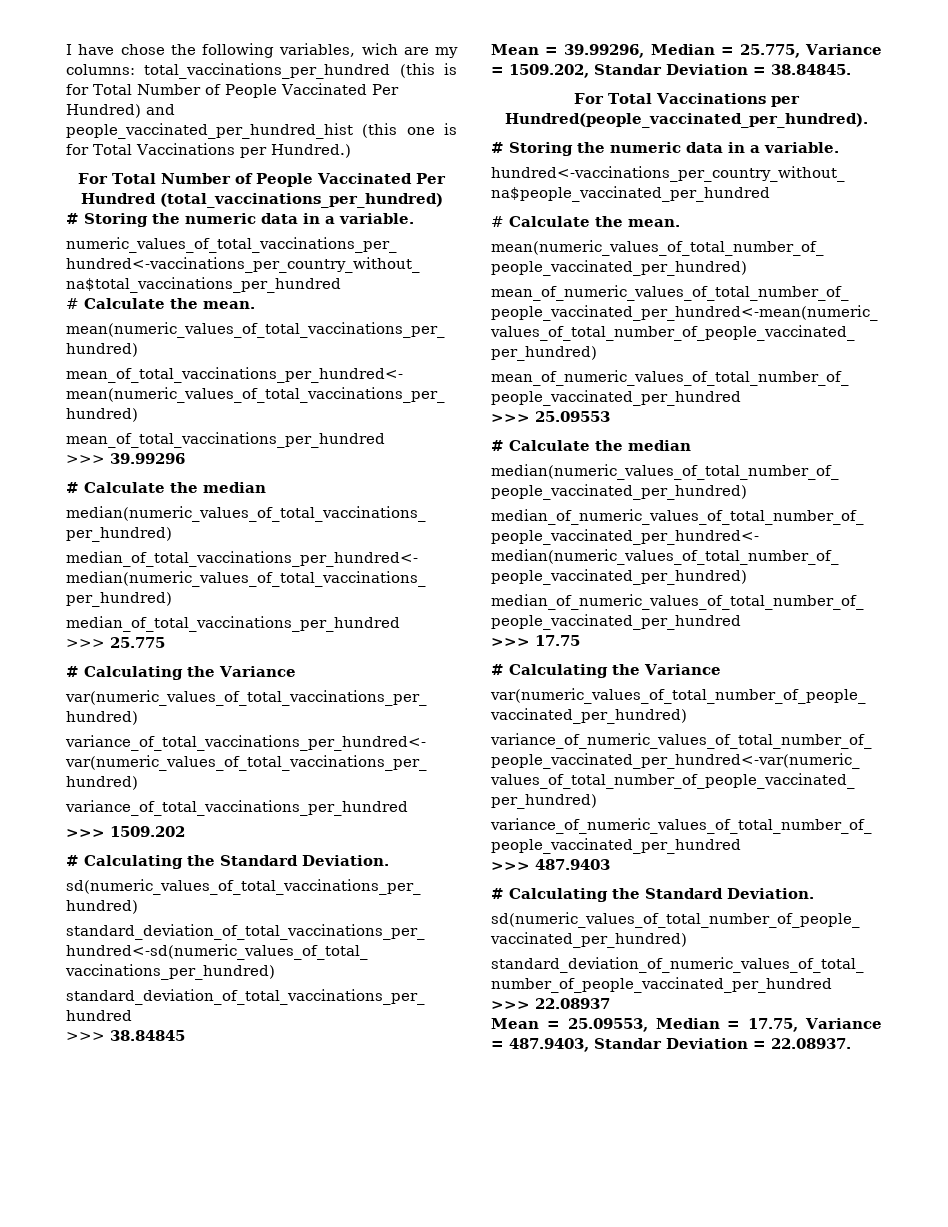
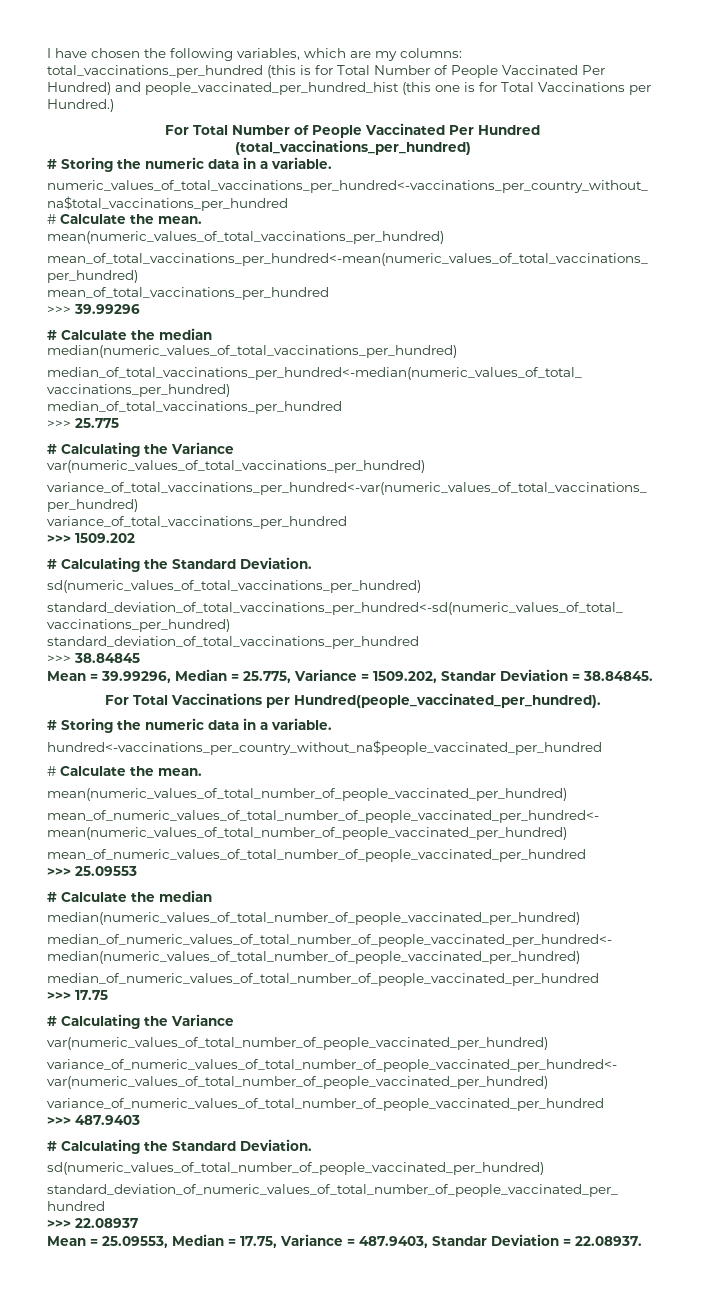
[120,44,165,55] chose -> [91,48,140,58] chosen
[361,43,398,55] wich -> [304,48,346,58] which

